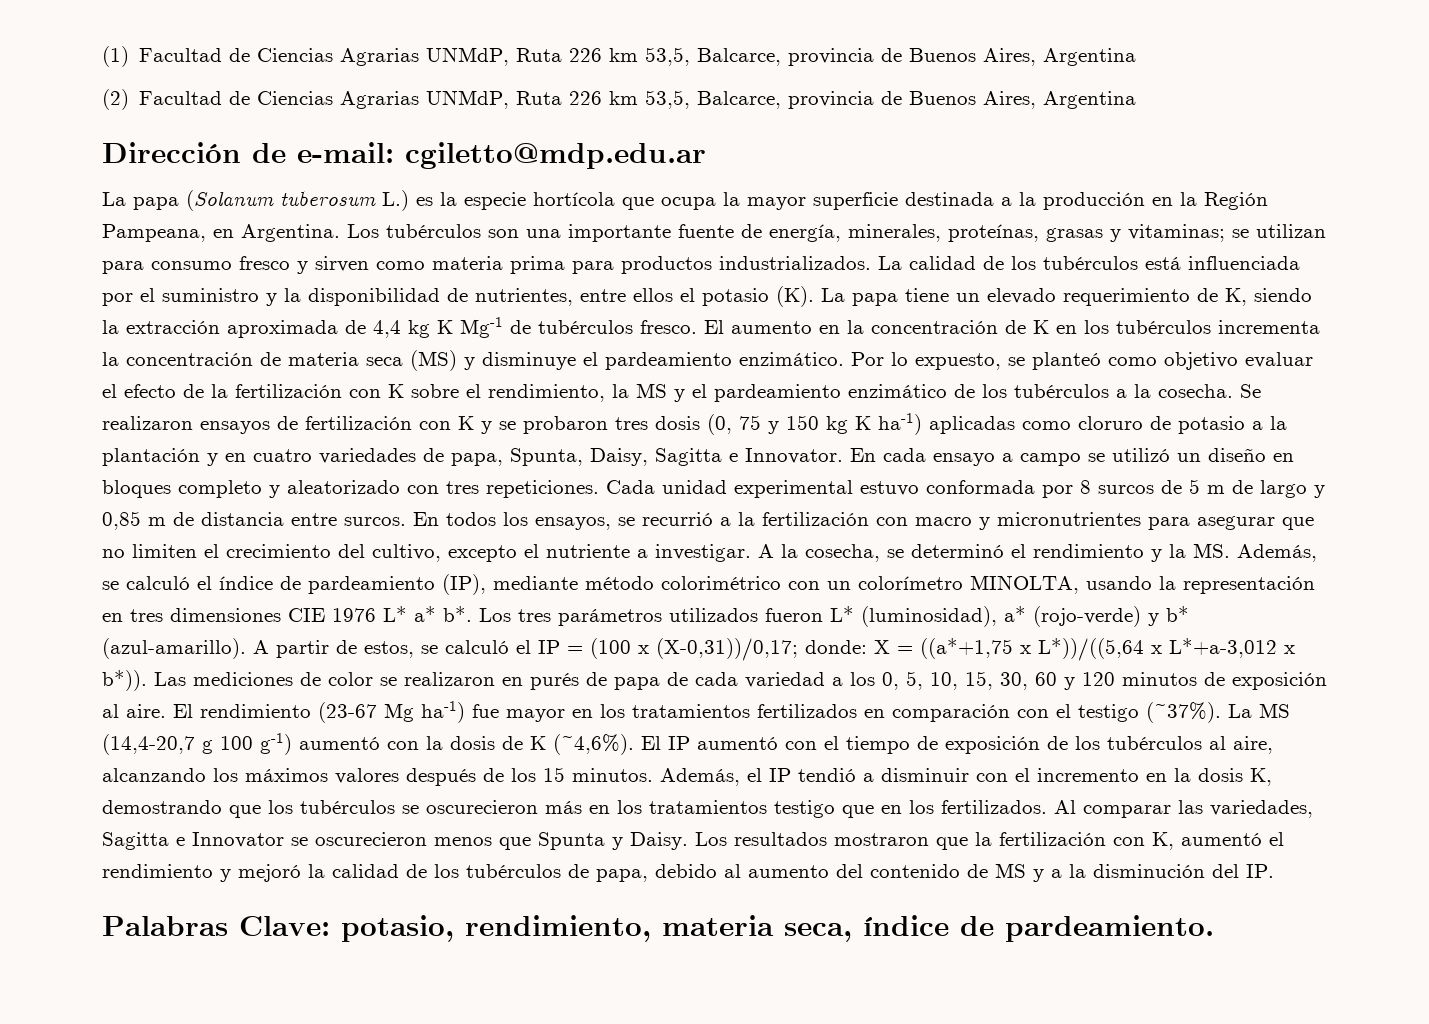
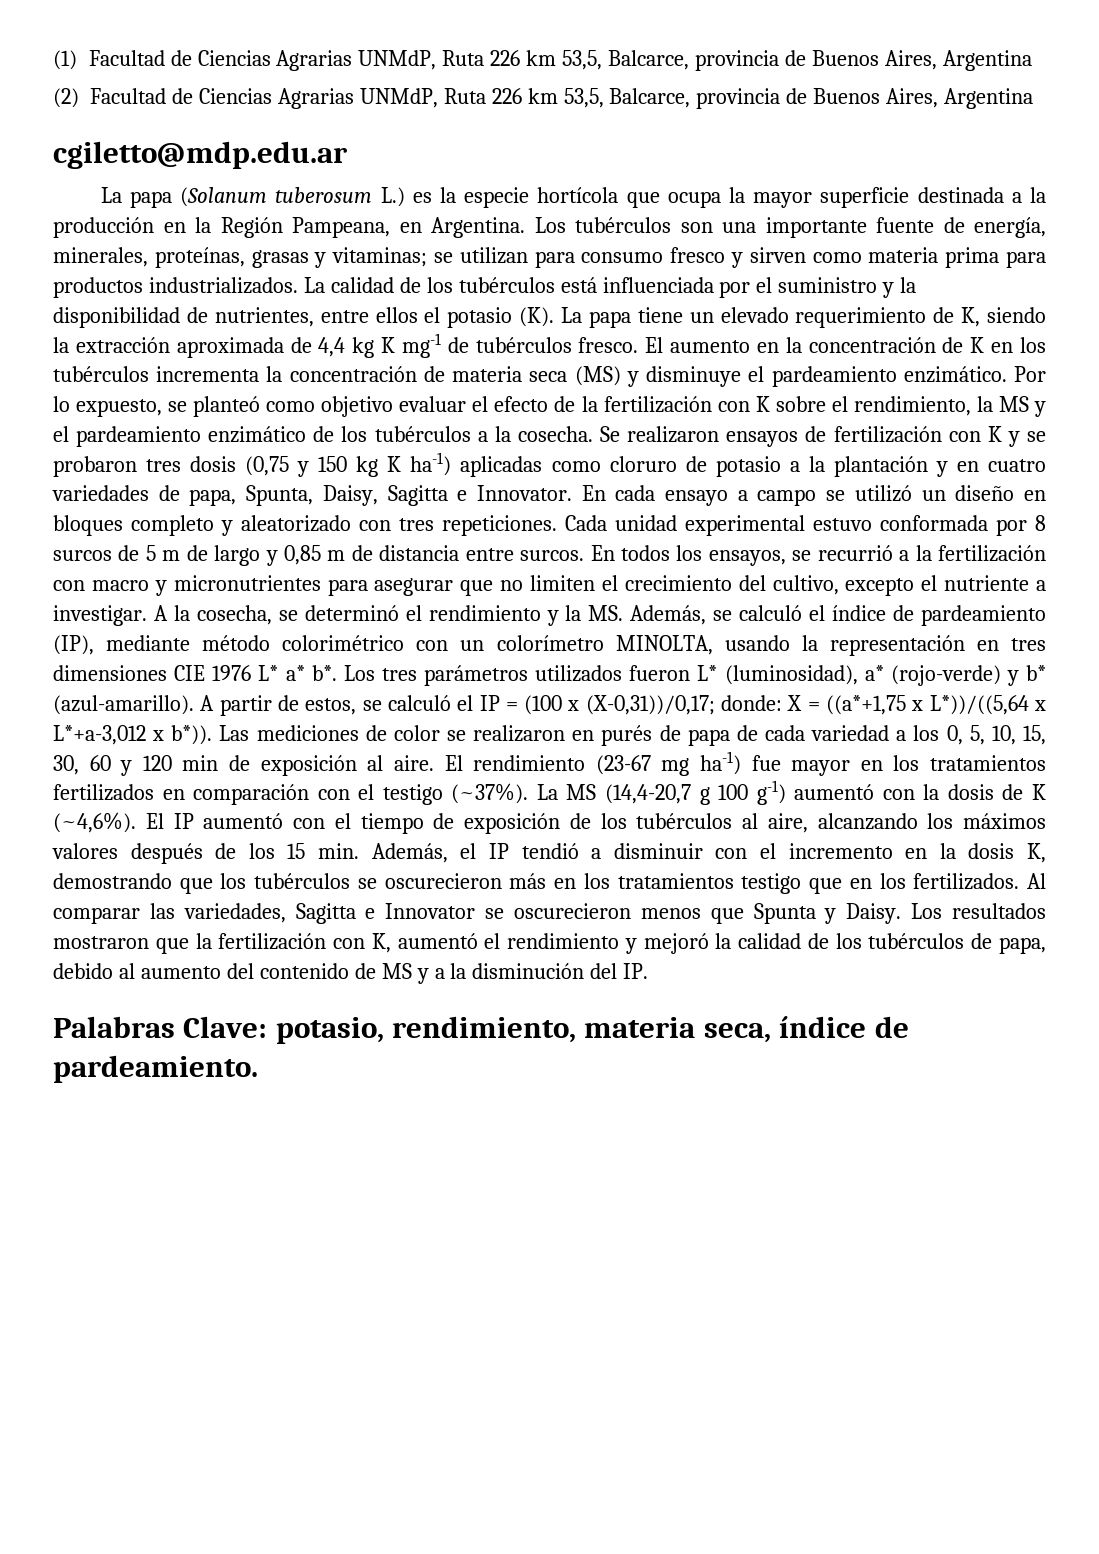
[102,142,394,163] Dirección de e-mail: -> (1034, 98) none
[460,317,503,338] Mg-1 -> [401,333,441,358] mg-1
[707,414,761,435] (0, 75 -> [245,456,290,476] (0,75
[1122,672,1197,686] minutos -> [182,755,219,771] min
[384,703,414,722] Mg -> [661,758,690,776] mg
[572,768,653,782] minutos. -> [318,843,360,859] min.

